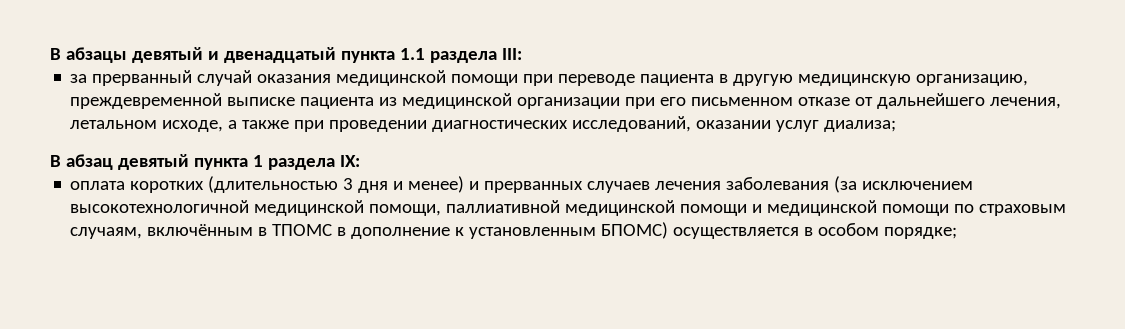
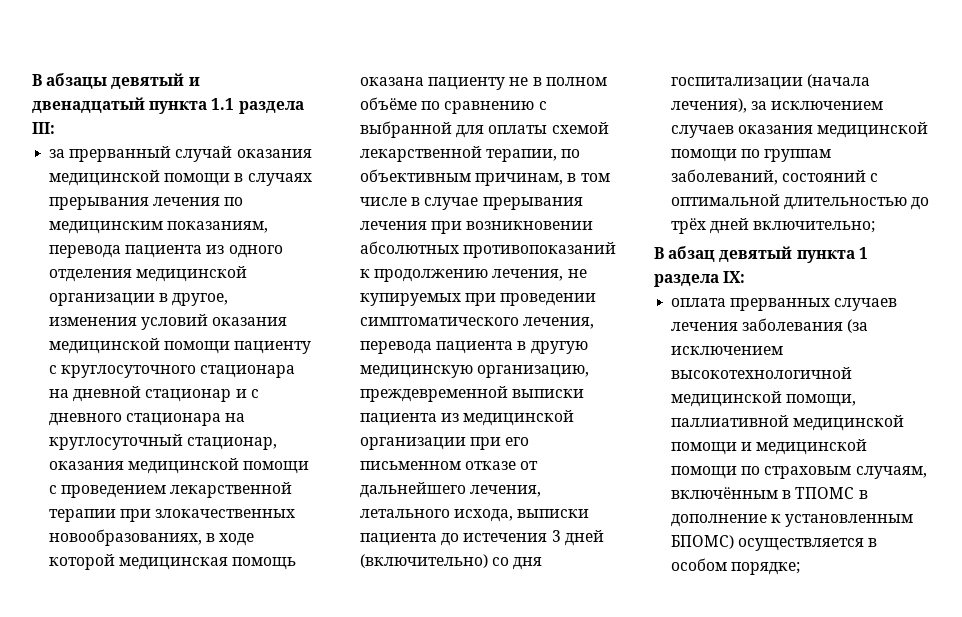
[523,74,636,86] при переводе -> [234,173,312,186] [49,197,244,210] [49,221,269,234] [49,245,283,258] [49,266,248,282] [49,293,229,306] [49,314,288,330] [49,338,312,354] [49,365,296,378] [49,386,259,402] [49,413,246,426] [49,434,278,450] [49,458,310,474] [49,482,293,498] [49,509,296,522] [49,529,255,546] [49,554,297,570] [360,77,607,90] [360,97,547,114] [360,121,609,138] [360,146,581,162] [360,169,610,186] [360,197,583,210] [360,221,594,234] [360,241,617,258] [360,269,587,282] [360,293,597,306] [360,317,595,329] [360,341,433,354] в случаях прерывания лечения по медицинским показаниям, перевода пациента из одного отделения медицинской организации в другое, изменения условий оказания медицинской помощи пациенту с круглосуточного стационара на дневной стационар и с дневного стационара на круглосуточный стационар, оказания медицинской помощи с проведением лекарственной терапии при злокачественных новообразованиях, в ходе которой медицинская помощь оказана пациенту не в полном объёме по сравнению с выбранной для оплаты схемой лекарственной терапии, по объективным причинам, в том числе в случае прерывания лечения при возникновении абсолютных противопоказаний к продолжению лечения, не купируемых при проведении симптоматического лечения, перевода
[227,97,296,106] выписке -> [512,389,585,398] выписки
[70,116,897,132] летальном исходе, а также при проведении диагностических исследований, оказании услуг диализа; -> [360,509,590,522] [360,530,604,546] [360,554,543,570] [671,74,871,90] [671,98,884,113] [671,122,929,138] [671,149,832,162] [671,169,879,185] [671,194,930,210] [671,218,876,234] летального исхода, выписки пациента до истечения 3 дней (включительно) со дня госпитализации (начала лечения), за исключением случаев оказания медицинской помощи по группам заболеваний, состояний с оптимальной длительностью до трёх дней включительно;
[130,176,480,193] коротких (длительностью 3 дня и менее) и -> (727, 302) none

